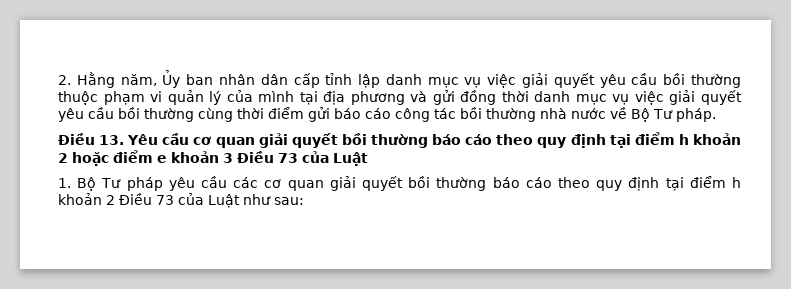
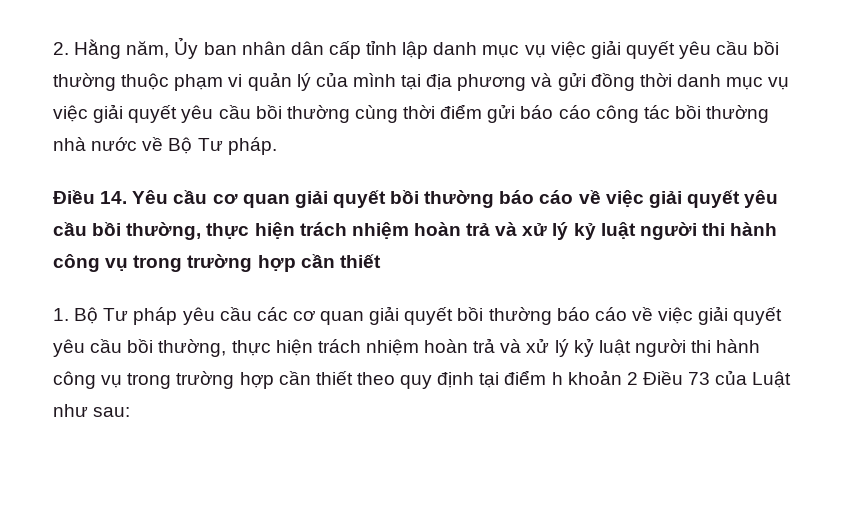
[99,135,125,145] 13. -> [100,191,128,204] 14.
[496,132,741,148] [58,150,368,166] theo quy định tại điểm h khoản 2 hoặc điểm e khoản 3 Điều 73 của Luật -> [578,190,779,208] [53,222,778,240] [53,254,381,272] về việc giải quyết yêu cầu bồi thường, thực hiện trách nhiệm hoàn trả và xử lý kỷ luật người thi hành công vụ trong trường hợp cần thiết
(552, 182) none -> [631,306,783,325] [53,338,761,357] [53,371,353,389] về việc giải quyết yêu cầu bồi thường, thực hiện trách nhiệm hoàn trả và xử lý kỷ luật người thi hành công vụ trong trường hợp cần thiết

